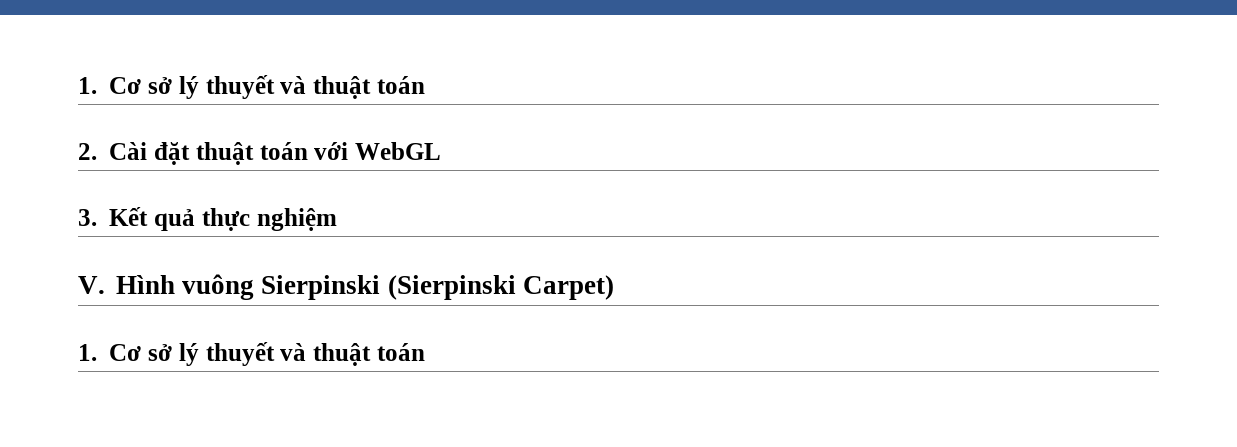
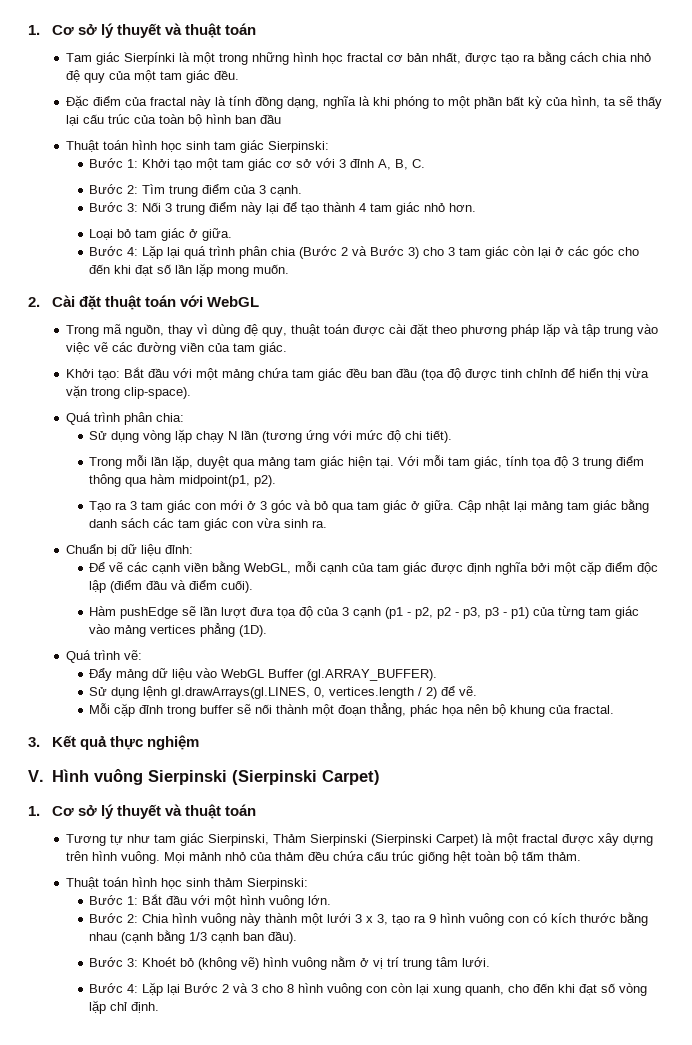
[78,75,425,99] 1. Cơ sở lý thuyết và thuật toán -> [28,23,256,38] [65,51,651,65] [65,70,239,83] [65,95,662,109] [65,114,281,126] [65,140,329,153] [89,158,426,171] [89,184,303,197] [89,202,477,215] [89,228,233,241] [89,245,640,259] [89,263,290,277] 1. Cơ sở lý thuyết và thuật toán // Tam giác Sierpínki là một trong những hình học fractal cơ bản nhất, được tạo ra bằng cách chia nhỏ đệ quy của một tam giác đều. // Đặc điểm của fractal này là tính đồng dạng, nghĩa là khi phóng to một phần bất kỳ của hình, ta sẽ thấy lại cấu trúc của toàn bộ hình ban đầu // Thuật toán hình học sinh tam giác Sierpinski: // Bước 1: Khởi tạo một tam giác cơ sở với 3 đỉnh A, B, C. // Bước 2: Tìm trung điểm của 3 cạnh. // Bước 3: Nối 3 trung điểm này lại để tạo thành 4 tam giác nhỏ hơn. // Loại bỏ tam giác ở giữa. // Bước 4: Lặp lại quá trình phân chia (Bước 2 và Bước 3) cho 3 tam giác còn lại ở các góc cho đến khi đạt số lần lặp mong muốn.
(442, 151) none -> [65,323,658,337] [65,342,287,355] [65,367,649,381] [65,385,191,399] [65,412,184,425] [89,429,453,443] [89,455,645,469] [89,474,277,487] [89,499,650,513] [89,518,328,531] [65,544,193,556] [89,561,659,575] [89,580,254,593] [89,606,640,619] [89,623,268,637] [65,650,142,663] [89,668,438,681] [89,686,478,699] [89,703,615,717] // Trong mã nguồn, thay vì dùng đệ quy, thuật toán được cài đặt theo phương pháp lặp và tập trung vào việc vẽ các đường viền của tam giác. // Khởi tạo: Bắt đầu với một mảng chứa tam giác đều ban đầu (tọa độ được tinh chỉnh để hiển thị vừa vặn trong clip-space). // Quá trình phân chia: // Sử dụng vòng lặp chạy N lần (tương ứng với mức độ chi tiết). // Trong mỗi lần lặp, duyệt qua mảng tam giác hiện tại. Với mỗi tam giác, tính tọa độ 3 trung điểm thông qua hàm midpoint(p1, p2). // Tạo ra 3 tam giác con mới ở 3 góc và bỏ qua tam giác ở giữa. Cập nhật lại mảng tam giác bằng danh sách các tam giác con vừa sinh ra. // Chuẩn bị dữ liệu đỉnh: // Để vẽ các cạnh viền bằng WebGL, mỗi cạnh của tam giác được định nghĩa bởi một cặp điểm độc lập (điểm đầu và điểm cuối). // Hàm pushEdge sẽ lần lượt đưa tọa độ của 3 cạnh (p1 - p2, p2 - p3, p3 - p1) của từng tam giác vào mảng vertices phẳng (1D). // Quá trình vẽ: // Đẩy mảng dữ liệu vào WebGL Buffer (gl.ARRAY_BUFFER). // Sử dụng lệnh gl.drawArrays(gl.LINES, 0, vertices.length / 2) để vẽ. // Mỗi cặp đỉnh trong buffer sẽ nối thành một đoạn thẳng, phác họa nên bộ khung của fractal.
(425, 352) none -> [65,833,653,846] [65,851,581,864] [65,877,308,890] [89,894,332,908] [89,912,649,926] [89,930,298,944] [89,956,491,970] [89,982,648,996] [89,1000,160,1014] // Tương tự như tam giác Sierpinski, Thảm Sierpinski (Sierpinski Carpet) là một fractal được xây dựng trên hình vuông. Mọi mảnh nhỏ của thảm đều chứa cấu trúc giống hệt toàn bộ tấm thảm. // Thuật toán hình học sinh thảm Sierpinski: // Bước 1: Bắt đầu với một hình vuông lớn. // Bước 2: Chia hình vuông này thành một lưới 3 x 3, tạo ra 9 hình vuông con có kích thước bằng nhau (cạnh bằng 1/3 cạnh ban đầu). // Bước 3: Khoét bỏ (không vẽ) hình vuông nằm ở vị trí trung tâm lưới. // Bước 4: Lặp lại Bước 2 và 3 cho 8 hình vuông con còn lại xung quanh, cho đến khi đạt số vòng lặp chỉ định.

